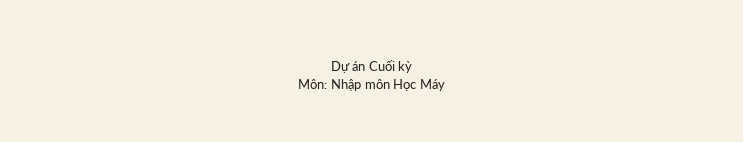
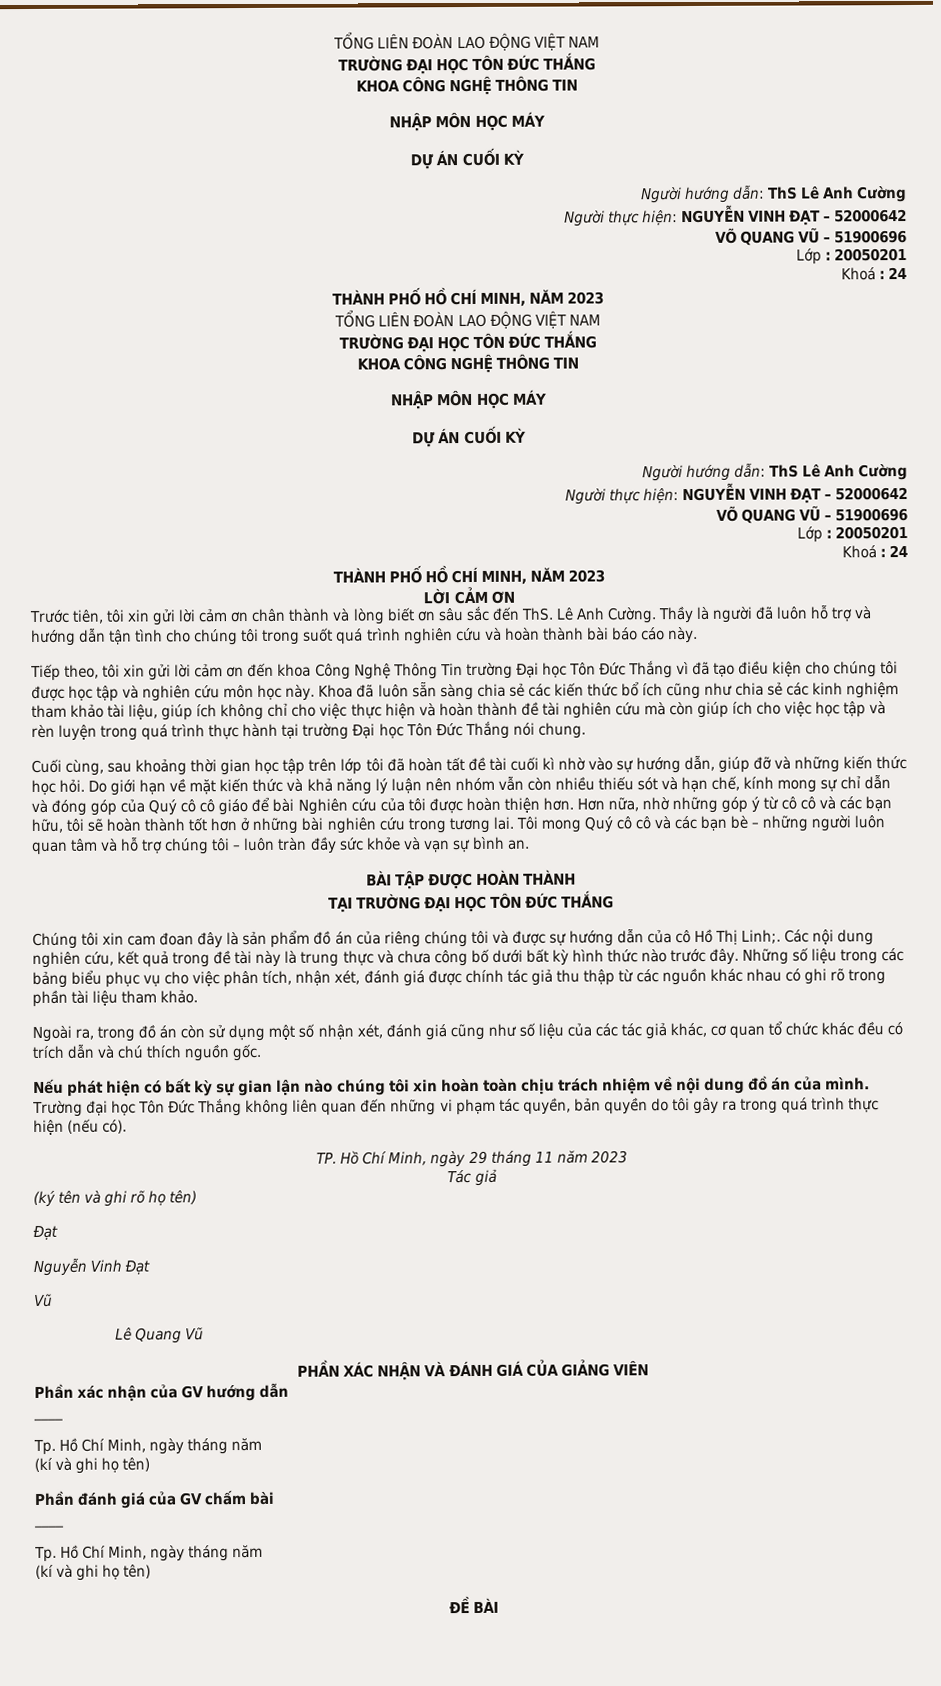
[330,60,413,73] [298,79,445,91] Dự án Cuối kỳ // Môn: Nhập môn Học Máy -> [333,31,600,51] [337,52,597,75] [355,75,579,96] [389,111,545,132] [410,147,524,170] [640,184,907,204] [563,204,907,227] [714,227,907,246] [795,248,907,265] [840,267,907,281] [331,287,605,307] [334,309,601,329] [338,330,598,353] [356,353,580,374] [390,389,547,410] [412,425,526,448] [641,462,908,482] [564,482,908,505] [715,505,908,524] [796,526,908,543] [841,545,908,559] [332,565,606,585] [423,586,515,605] [29,604,872,626] [31,626,698,646] [30,660,899,681] [31,681,900,702] [31,701,887,721] [31,720,586,741] [31,754,908,776] [31,774,892,796] [31,796,893,816] [31,815,886,834] [31,836,530,855] [365,869,577,890] [327,890,615,913] [32,928,875,949] [32,947,905,968] [32,967,887,988] [32,989,199,1007] [32,1020,904,1042] [32,1043,262,1062] [33,1075,871,1097] [32,1097,880,1117] [33,1118,128,1135] [316,1150,628,1168] [447,1168,497,1186] [33,1190,198,1207] [33,1225,58,1240] [33,1257,151,1276] [34,1293,53,1307] [115,1327,205,1344] [297,1359,649,1381] [34,1382,290,1402] [33,1416,63,1421] [33,1437,263,1455] [34,1457,151,1474] [34,1490,276,1509] [34,1523,64,1528] [34,1544,264,1562] [35,1564,152,1581] [448,1596,500,1614] TỔNG LIÊN ĐOÀN LAO ĐỘNG VIỆT NAM // TRƯỜNG ĐẠI HỌC TÔN ĐỨC THẮNG // KHOA CÔNG NGHỆ THÔNG TIN // NHẬP MÔN HỌC MÁY // DỰ ÁN CUỐI KỲ // Người hướng dẫn: ThS Lê Anh Cường // Người thực hiện: NGUYỄN VINH ĐẠT – 52000642 // VÕ QUANG VŨ – 51900696 // Lớp : 20050201 // Khoá : 24 // THÀNH PHỐ HỒ CHÍ MINH, NĂM 2023 // TỔNG LIÊN ĐOÀN LAO ĐỘNG VIỆT NAM // TRƯỜNG ĐẠI HỌC TÔN ĐỨC THẮNG // KHOA CÔNG NGHỆ THÔNG TIN // NHẬP MÔN HỌC MÁY // DỰ ÁN CUỐI KỲ // Người hướng dẫn: ThS Lê Anh Cường // Người thực hiện: NGUYỄN VINH ĐẠT – 52000642 // VÕ QUANG VŨ – 51900696 // Lớp : 20050201 // Khoá : 24 // THÀNH PHỐ HỒ CHÍ MINH, NĂM 2023 // LỜI CẢM ƠN // Trước tiên, tôi xin gửi lời cảm ơn chân thành và lòng biết ơn sâu sắc đến ThS. Lê Anh Cường. Thầy là người đã luôn hỗ trợ và hướng dẫn tận tình cho chúng tôi trong suốt quá trình nghiên cứu và hoàn thành bài báo cáo này. // Tiếp theo, tôi xin gửi lời cảm ơn đến khoa Công Nghệ Thông Tin trường Đại học Tôn Đức Thắng vì đã tạo điều kiện cho chúng tôi được học tập và nghiên cứu môn học này. Khoa đã luôn sẵn sàng chia sẻ các kiến thức bổ ích cũng như chia sẻ các kinh nghiệm tham khảo tài liệu, giúp ích không chỉ cho việc thực hiện và hoàn thành đề tài nghiên cứu mà còn giúp ích cho việc học tập và rèn luyện trong quá trình thực hành tại trường Đại học Tôn Đức Thắng nói chung. // Cuối cùng, sau khoảng thời gian học tập trên lớp tôi đã hoàn tất đề tài cuối kì nhờ vào sự hướng dẫn, giúp đỡ và những kiến thức học hỏi. Do giới hạn về mặt kiến thức và khả năng lý luận nên nhóm vẫn còn nhiều thiếu sót và hạn chế, kính mong sự chỉ dẫn và đóng góp của Quý cô cô giáo để bài Nghiên cứu của tôi được hoàn thiện hơn. Hơn nữa, nhờ những góp ý từ cô cô và các bạn hữu, tôi sẽ hoàn thành tốt hơn ở những bài nghiên cứu trong tương lai. Tôi mong Quý cô cô và các bạn bè – những người luôn quan tâm và hỗ trợ chúng tôi – luôn tràn đầy sức khỏe và vạn sự bình an. // BÀI TẬP ĐƯỢC HOÀN THÀNH // TẠI TRƯỜNG ĐẠI HỌC TÔN ĐỨC THẮNG // Chúng tôi xin cam đoan đây là sản phẩm đồ án của riêng chúng tôi và được sự hướng dẫn của cô Hồ Thị Linh;. Các nội dung nghiên cứu, kết quả trong đề tài này là trung thực và chưa công bố dưới bất kỳ hình thức nào trước đây. Những số liệu trong các bảng biểu phục vụ cho việc phân tích, nhận xét, đánh giá được chính tác giả thu thập từ các nguồn khác nhau có ghi rõ trong phần tài liệu tham khảo. // Ngoài ra, trong đồ án còn sử dụng một số nhận xét, đánh giá cũng như số liệu của các tác giả khác, cơ quan tổ chức khác đều có trích dẫn và chú thích nguồn gốc. // Nếu phát hiện có bất kỳ sự gian lận nào chúng tôi xin hoàn toàn chịu trách nhiệm về nội dung đồ án của mình. Trường đại học Tôn Đức Thắng không liên quan đến những vi phạm tác quyền, bản quyền do tôi gây ra trong quá trình thực hiện (nếu có). // TP. Hồ Chí Minh, ngày 29 tháng 11 năm 2023 // Tác giả // (ký tên và ghi rõ họ tên) // Đạt // Nguyễn Vinh Đạt // Vũ // Lê Quang Vũ // PHẦN XÁC NHẬN VÀ ĐÁNH GIÁ CỦA GIẢNG VIÊN // Phần xác nhận của GV hướng dẫn // ____ // Tp. Hồ Chí Minh, ngày tháng năm // (kí và ghi họ tên) // Phần đánh giá của GV chấm bài // ____ // Tp. Hồ Chí Minh, ngày tháng năm // (kí và ghi họ tên) // ĐỀ BÀI

